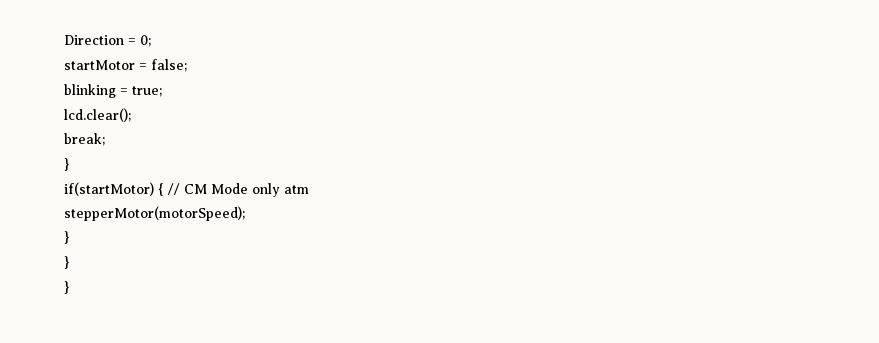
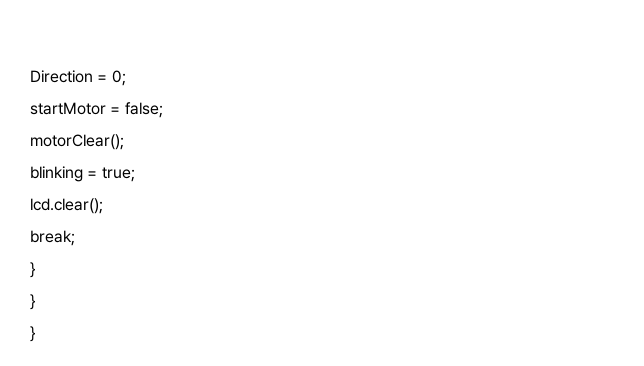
(187, 65) none -> [30,134,124,150] // motorClear();
[64,182,309,197] [64,206,245,221] [64,231,69,244] [64,256,69,269] [64,281,69,294] // if(startMotor) { // CM Mode only atm // stepperMotor(motorSpeed); // } // } // } -> [30,294,35,310] [30,326,35,342] // } // }

